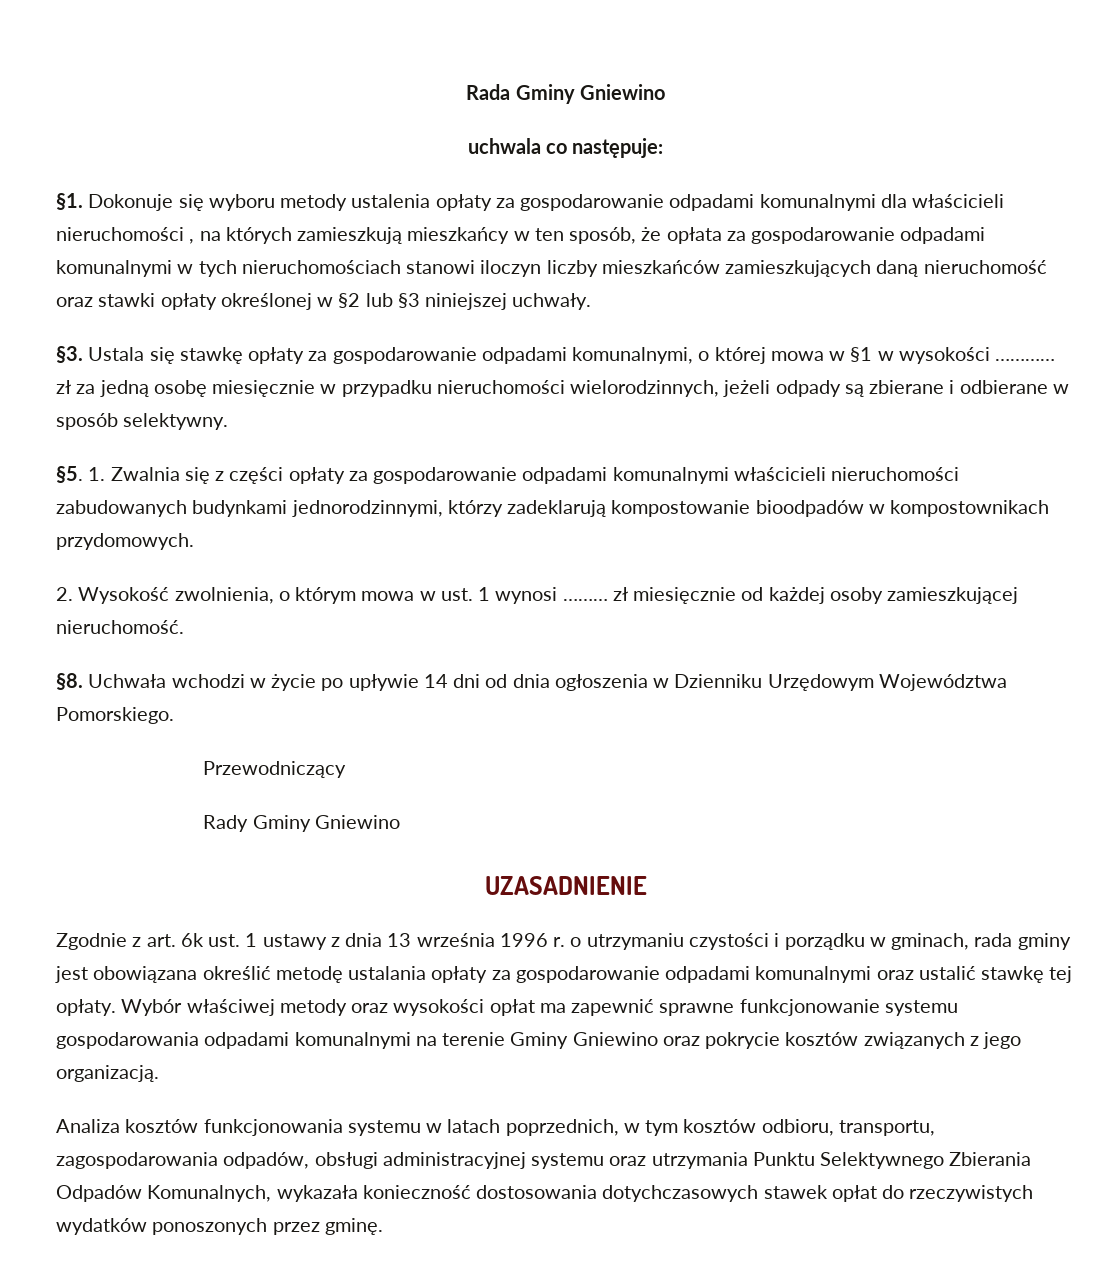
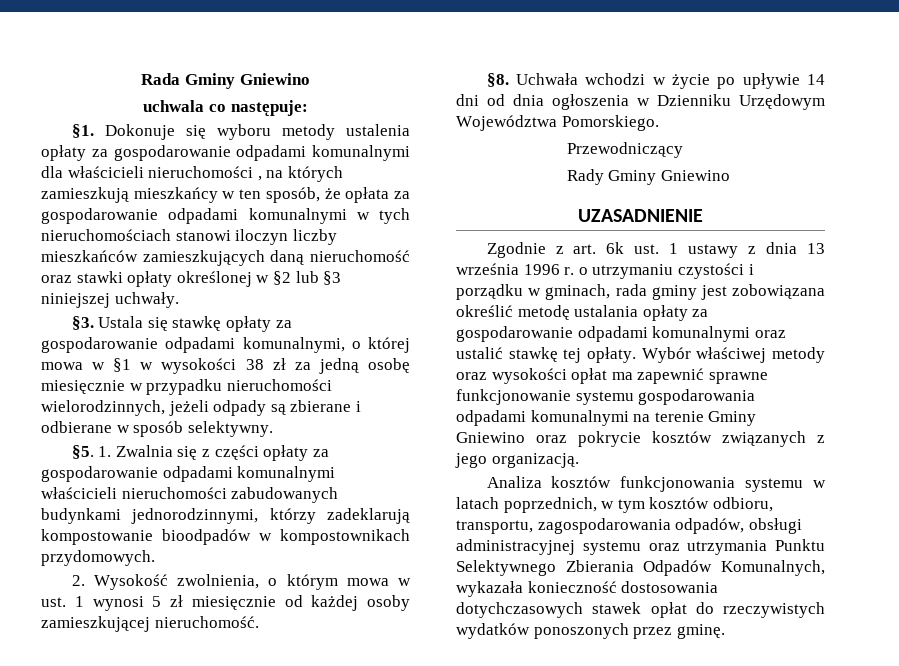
[995,359,1056,361] ………… -> [245,359,264,370] 38
[562,599,608,601] ……… -> [152,596,162,607] 5
[93,966,198,983] obowiązana -> [732,284,825,299] zobowiązana

